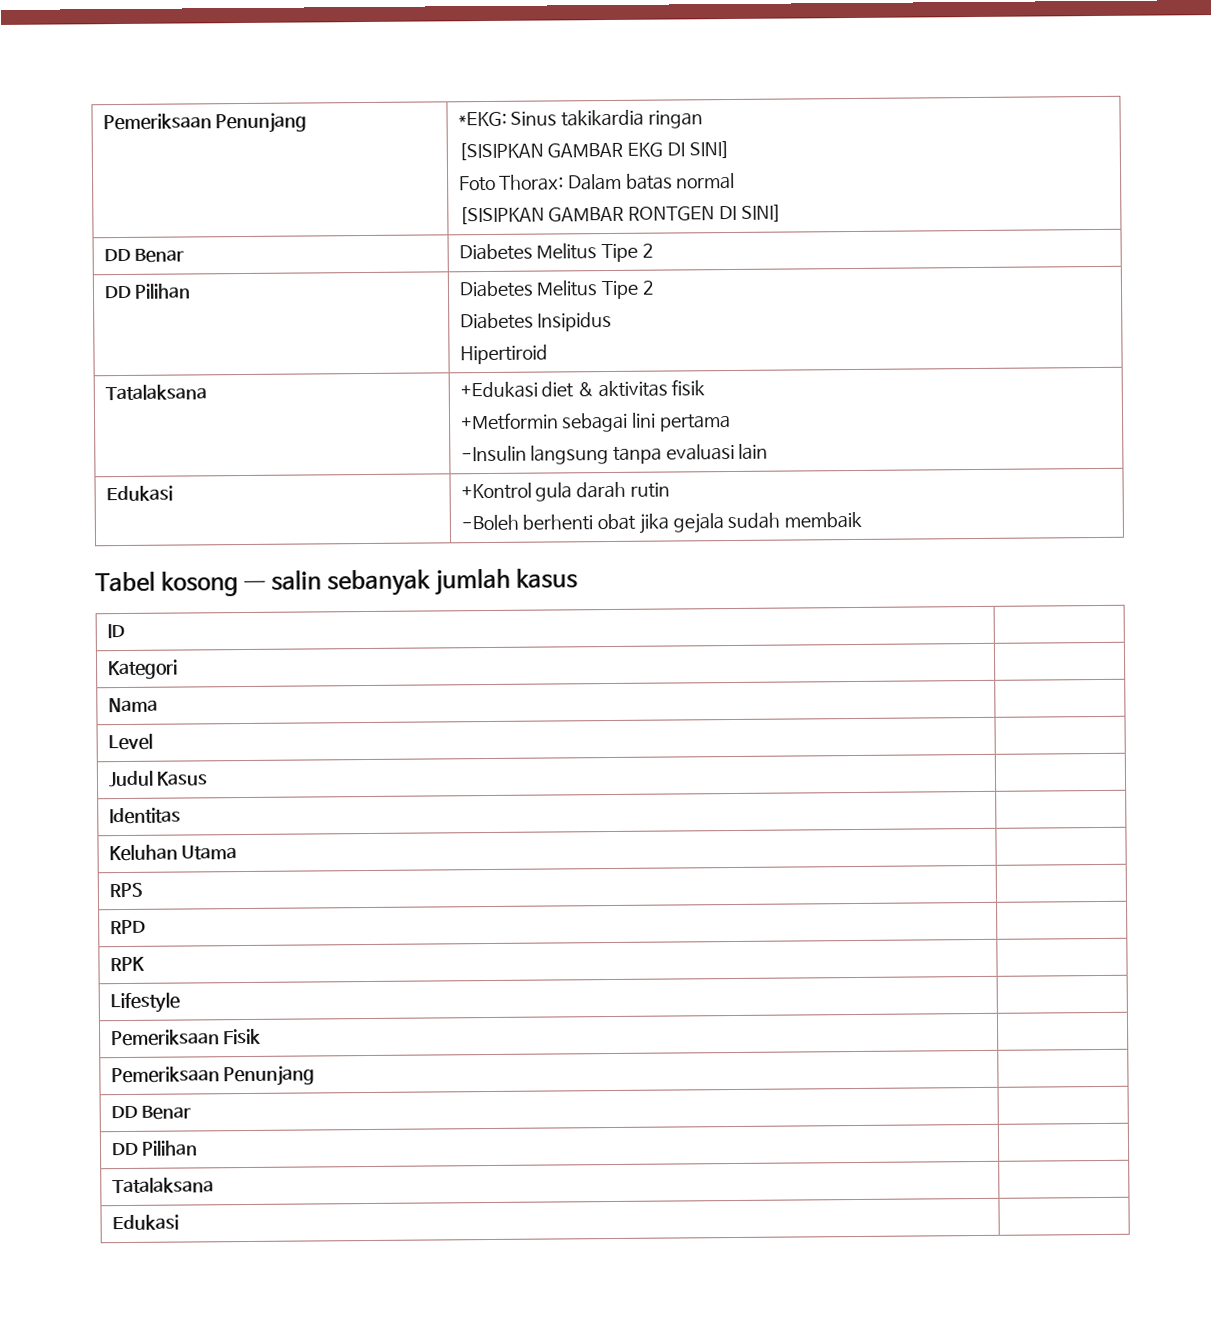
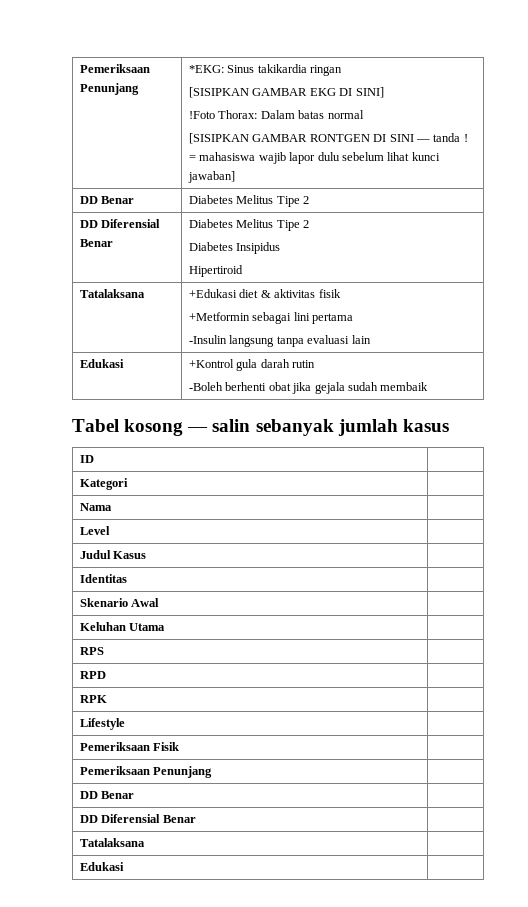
[458,175,496,192] Foto -> [189,111,216,119] !Foto
[740,204,782,222] SINI] -> [389,133,468,142] [189,152,440,164] [188,171,236,183] SINI — tanda ! = mahasiswa wajib lapor dulu sebelum lihat kunci jawaban]
[134,283,192,299] Pilihan -> [101,219,161,228] [80,239,114,247] Diferensial Benar
(181, 816) none -> [80,598,160,607] // Skenario Awal |
[141,1140,199,1156] Pilihan -> [101,814,196,823] Diferensial Benar

